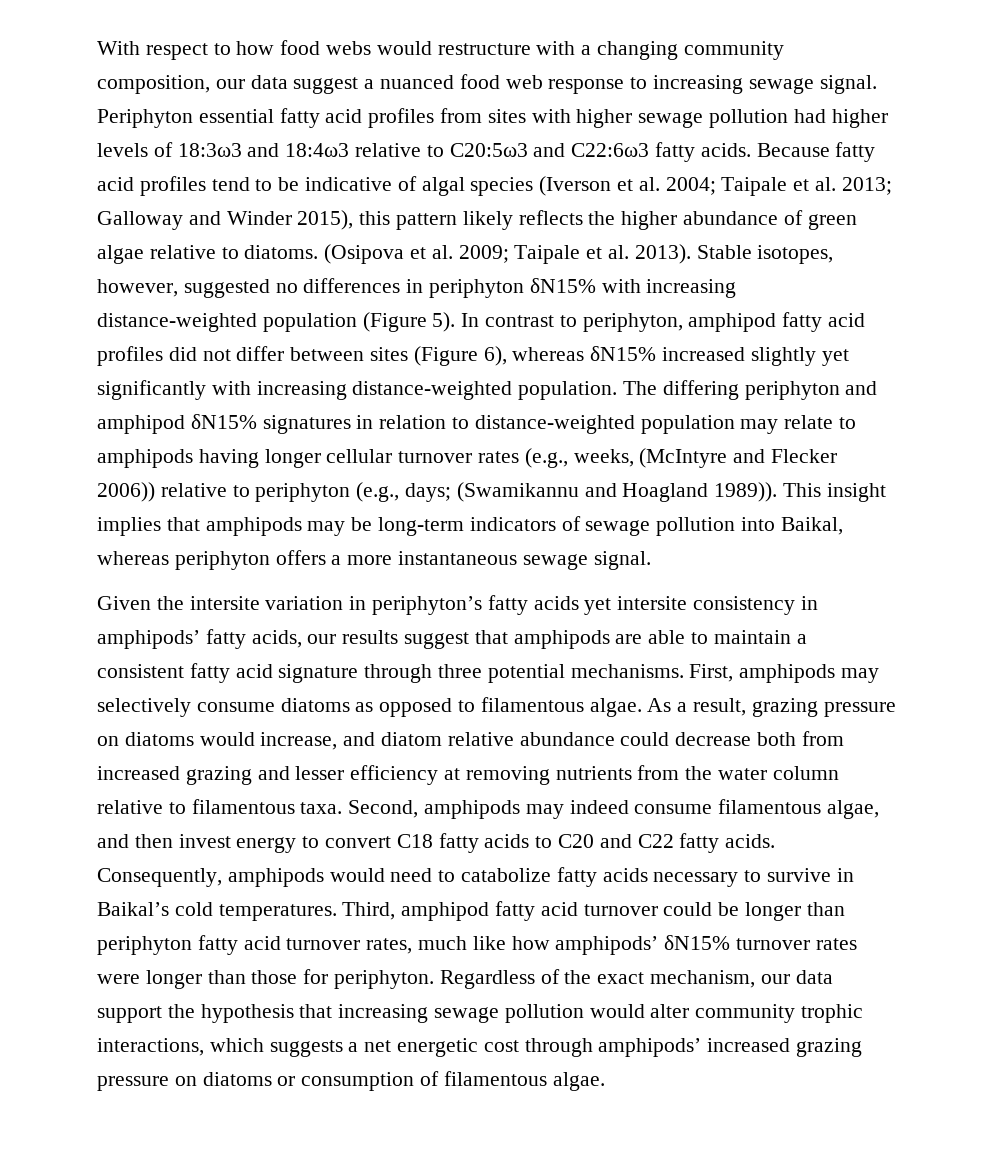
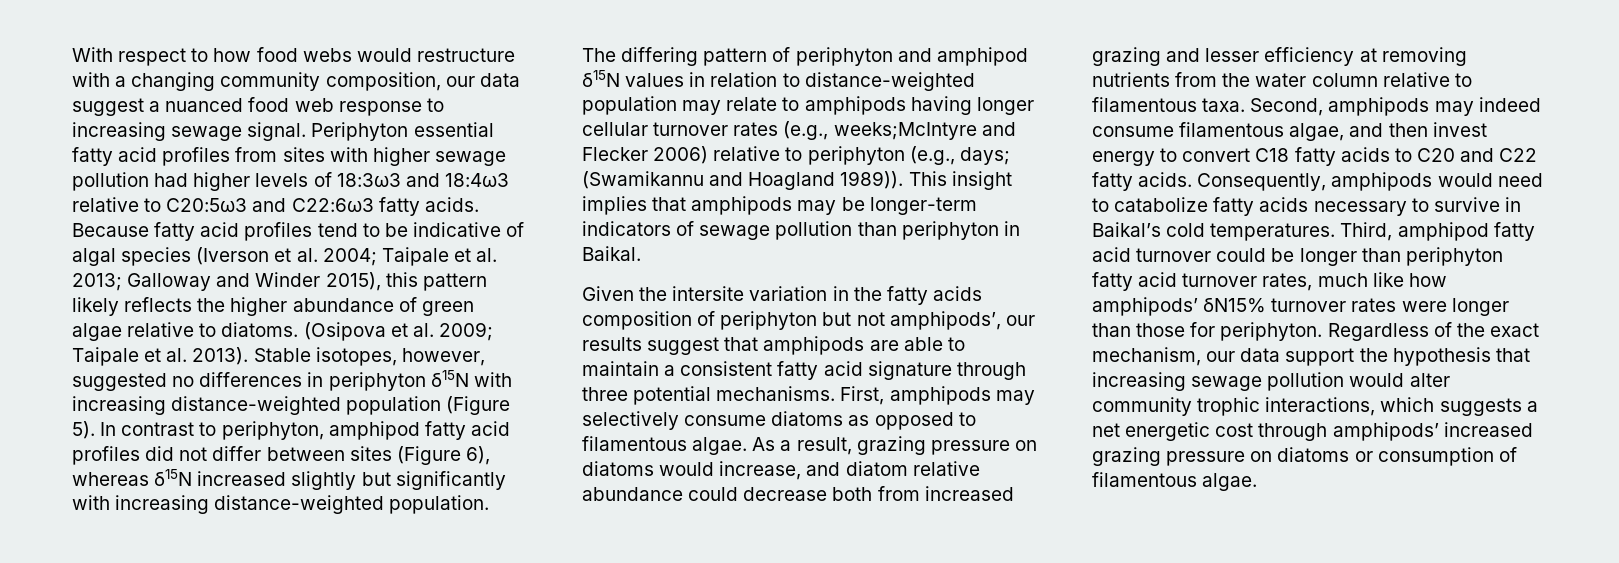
[529,278,596,293] δN15% -> [430,370,469,387] δ15N
[590,346,657,361] δN15% -> [154,469,193,486] δ15N
[821,349,849,366] yet -> [361,472,391,486] but
(739, 390) none -> [703,47,791,66] pattern of
[190,414,351,434] δN15% signatures -> [582,70,685,87] δ15N values
[573,448,728,468] weeks, (McIntyre -> [833,122,977,140] weeks;McIntyre
[97,482,155,502] 2006)) -> [653,146,709,164] 2006)
[378,517,465,536] long-term -> [869,197,977,215] longer-term
[741,517,843,535] [97,550,651,570] into Baikal, whereas periphyton offers a more instantaneous sewage signal. -> [857,221,1020,240] [582,246,641,261] than periphyton in Baikal.
[372,595,818,615] [97,629,302,649] periphyton’s fatty acids yet intersite consistency in amphipods’ fatty acids, -> [853,286,982,305] [582,311,1001,330] the fatty acids composition of periphyton but not amphipods’,

